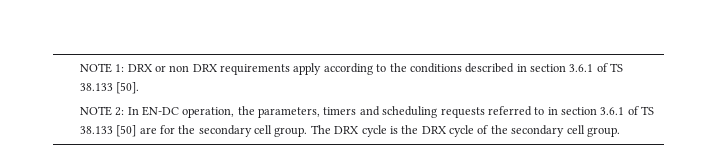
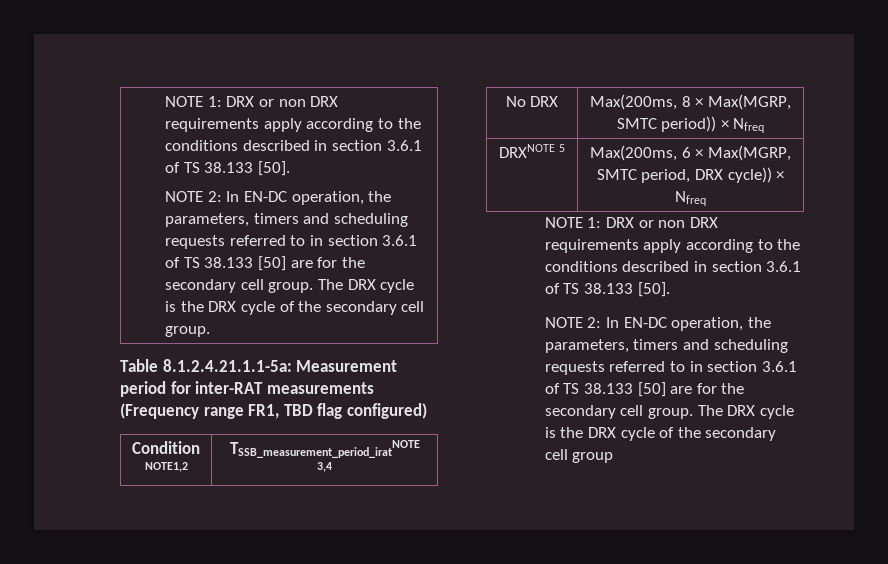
(620, 132) none -> [120,359,398,372] [120,381,374,397] [120,403,427,419] [132,441,200,454] [144,462,188,472] [229,440,420,458] [317,462,332,472] [505,96,559,107] [590,94,791,110] [616,116,765,133] [498,144,566,158] [590,145,791,161] [596,167,785,183] [675,191,706,206] [544,217,718,228] [544,239,801,253] [544,261,802,272] [544,282,670,297] [544,317,771,331] [544,339,788,353] [544,361,797,375] [544,382,745,397] [544,405,794,419] [544,427,777,441] [544,449,614,463] // Table 8.1.2.4.21.1.1-5a: Measurement period for inter-RAT measurements (Frequency range FR1, TBD flag configured) // Condition NOTE1,2 | TSSB_measurement_period_iratNOTE 3,4 // No DRX | Max(200ms, 8 × Max(MGRP, SMTC period)) × Nfreq // DRXNOTE 5 | Max(200ms, 6 × Max(MGRP, SMTC period, DRX cycle)) × Nfreq // NOTE 1: DRX or non DRX requirements apply according to the conditions described in section 3.6.1 of TS 38.133 [50]. // NOTE 2: In EN-DC operation, the parameters, timers and scheduling requests referred to in section 3.6.1 of TS 38.133 [50] are for the secondary cell group. The DRX cycle is the DRX cycle of the secondary cell group

